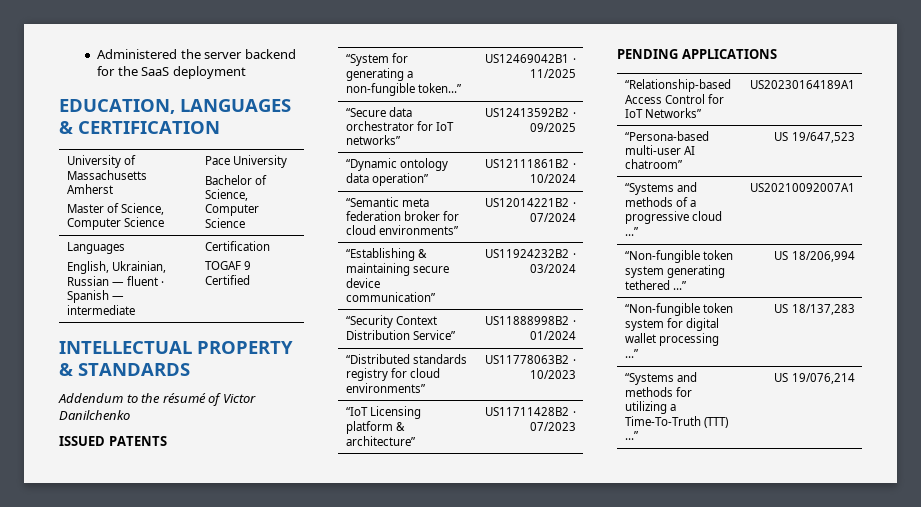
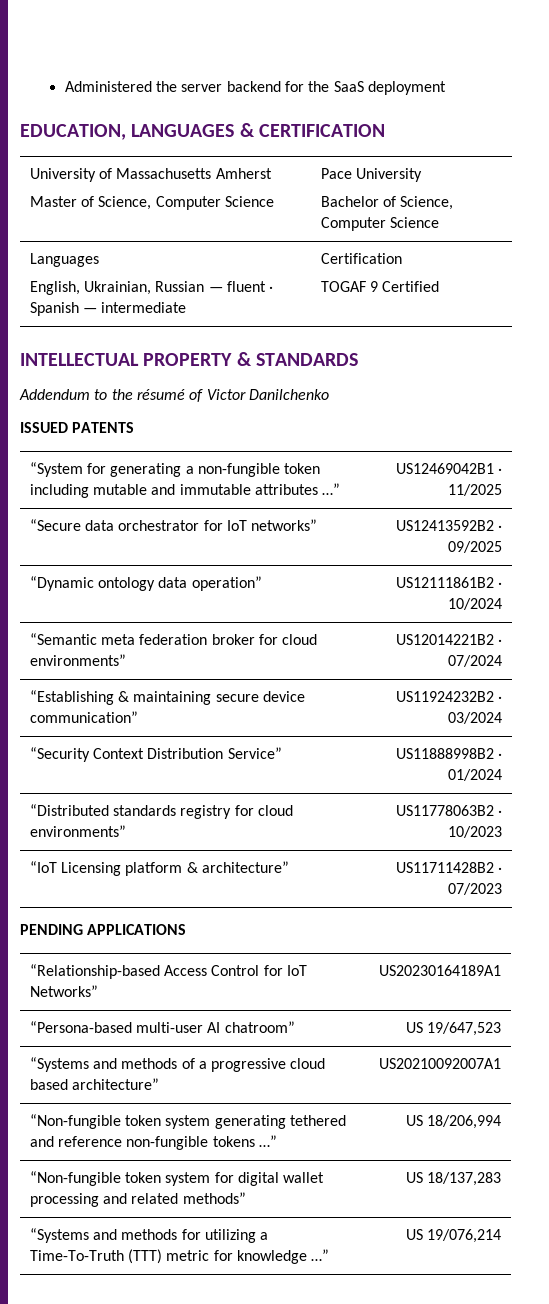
[417,83,461,93] token…” -> [284,463,321,474] [29,483,341,498] token including mutable and immutable attributes …”
[624,227,638,236] …” -> [29,1078,159,1090] based architecture”
(670, 285) none -> [29,1136,255,1150] and reference non-fungible tokens
[624,349,638,358] …” -> [102,1192,246,1204] and related methods”
(728, 422) none -> [166,1250,307,1264] metric for knowledge

